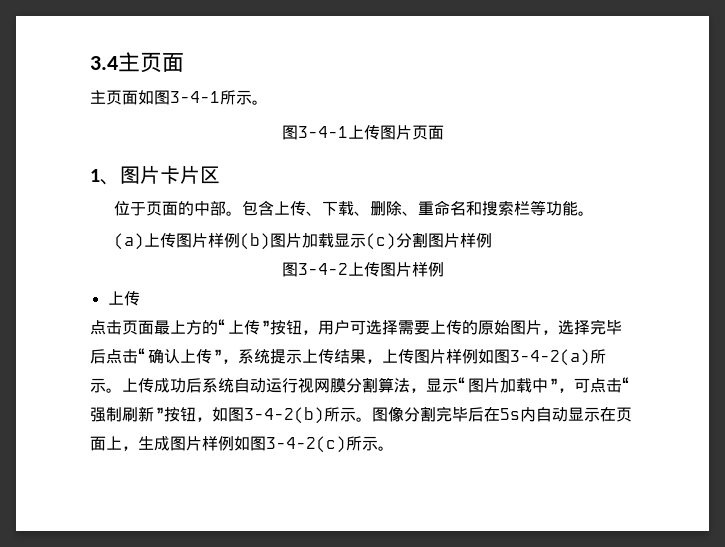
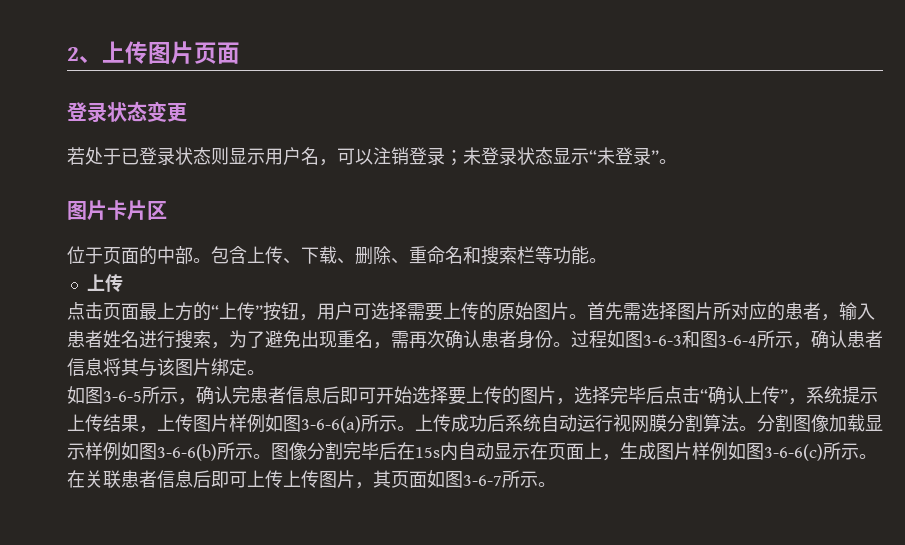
[90,52,184,73] [90,90,268,105] [281,125,444,140] [90,169,120,185] 3.4主页面 // 主页面如图3-4-1所示。 // 图3-4-1上传图片页面 // 1、 -> [67,41,240,64] [67,101,187,123] [67,147,677,166] 2、上传图片页面 // 登录状态变更 // 若处于已登录状态则显示用户名，可以注销登录；未登录状态显示“未登录”。 //
[113,232,492,250] [281,262,444,277] // (a)上传图片样例(b)图片加载显示(c)分割图片样例 // 图3-4-2上传图片样例 -> (607, 260) none
(542, 327) none -> [569,302,875,321] [67,330,883,349] [67,358,265,377] [67,386,556,405] 。首先需选择图片所对应的患者，输入患者姓名进行搜索，为了避免出现重名，需再次确认患者身份。过程如图3-6-3和图3-6-4所示，确认患者信息将其与该图片绑定。 // 如图3-6-5所示，确认完患者信息后即可开始选择要上传的图片
[510,349,590,366] 3-4-2(a) -> [301,416,361,433] 3-6-6(a)
[410,377,632,393] [90,406,324,424] ，显示“图片加载中”，可点击“强制刷新”按钮，如图3-4-2(b) -> [739,414,883,432] [67,442,217,461] 。分割图像加载显示样例如图3-6-6(b)
[500,408,520,420] 5s -> [415,447,440,458] 15s
[266,436,346,453] 3-4-2(c) -> [764,442,877,461] [67,470,502,489] 3-6-6(c)所示。在关联患者信息后即可上传上传图片，其页面如图3-6-7

